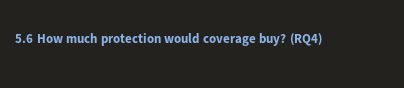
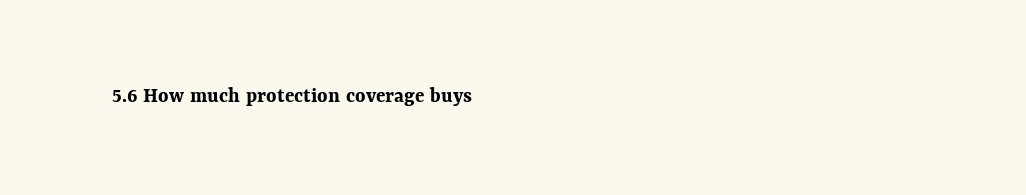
[164,33,322,46] would coverage buy? (RQ4) -> [345,87,472,106] coverage buys

